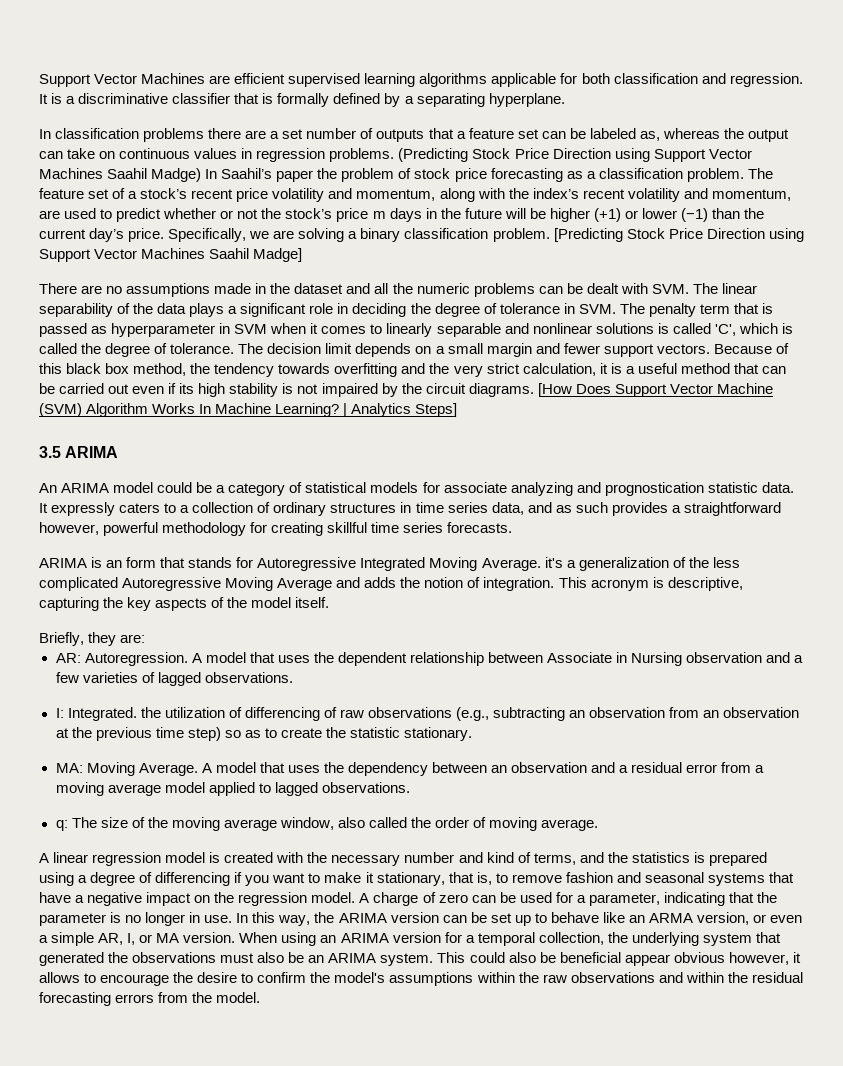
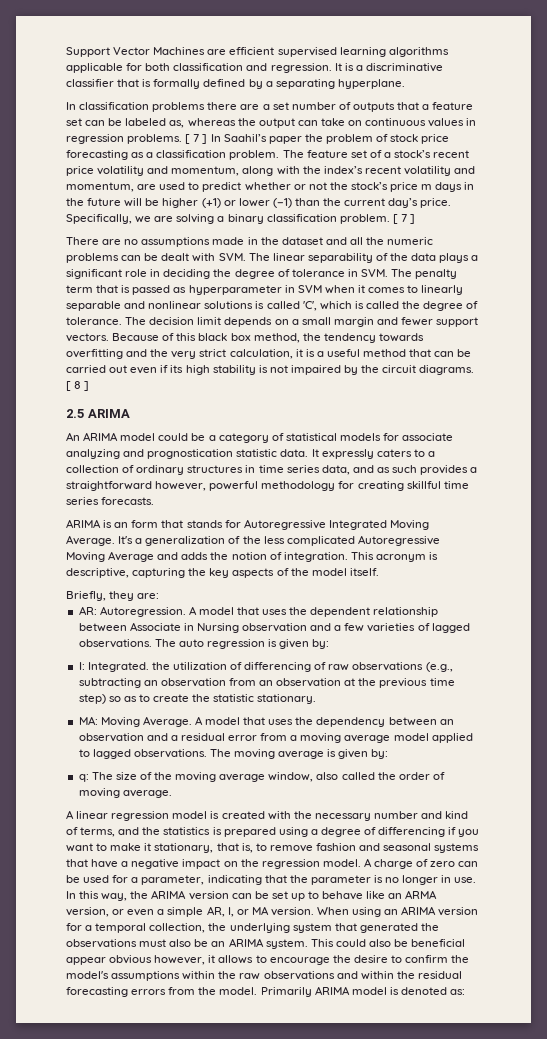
[398,148,752,162] [39,168,202,182] (Predicting Stock Price Direction using Support Vector Machines Saahil Madge) -> [185,134,208,144] [ 7 ]
[553,228,804,242] [39,248,303,262] [Predicting Stock Price Direction using Support Vector Machines Saahil Madge] -> [392,214,416,224] [ 7 ]
[537,383,773,397] [39,403,458,417] [39,446,61,458] [How Does Support Vector Machine (SVM) Algorithm Works In Machine Learning? | Analytics Steps] // 3.5 -> [66,381,90,391] [66,409,84,418] [ 8 ] // 2.5
[544,557,563,568] it's -> [118,536,134,544] It's
(293, 677) none -> [154,639,330,649] The auto regression is given by:
(410, 787) none -> [209,749,389,759] The moving average is given by:
(261, 997) none -> [260,986,466,997] Primarily ARIMA model is denoted as:

